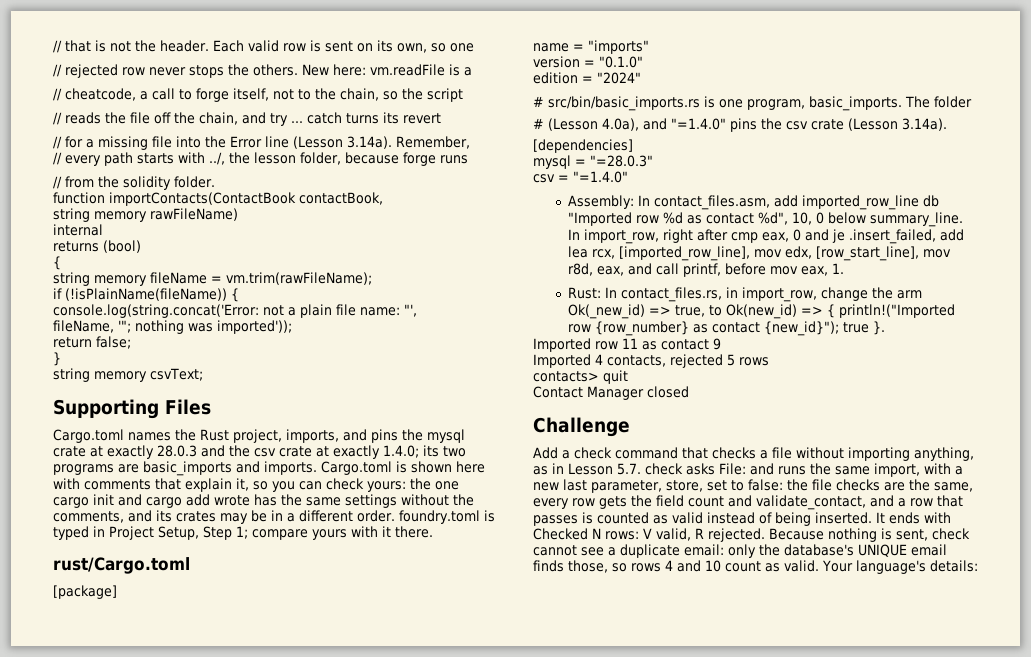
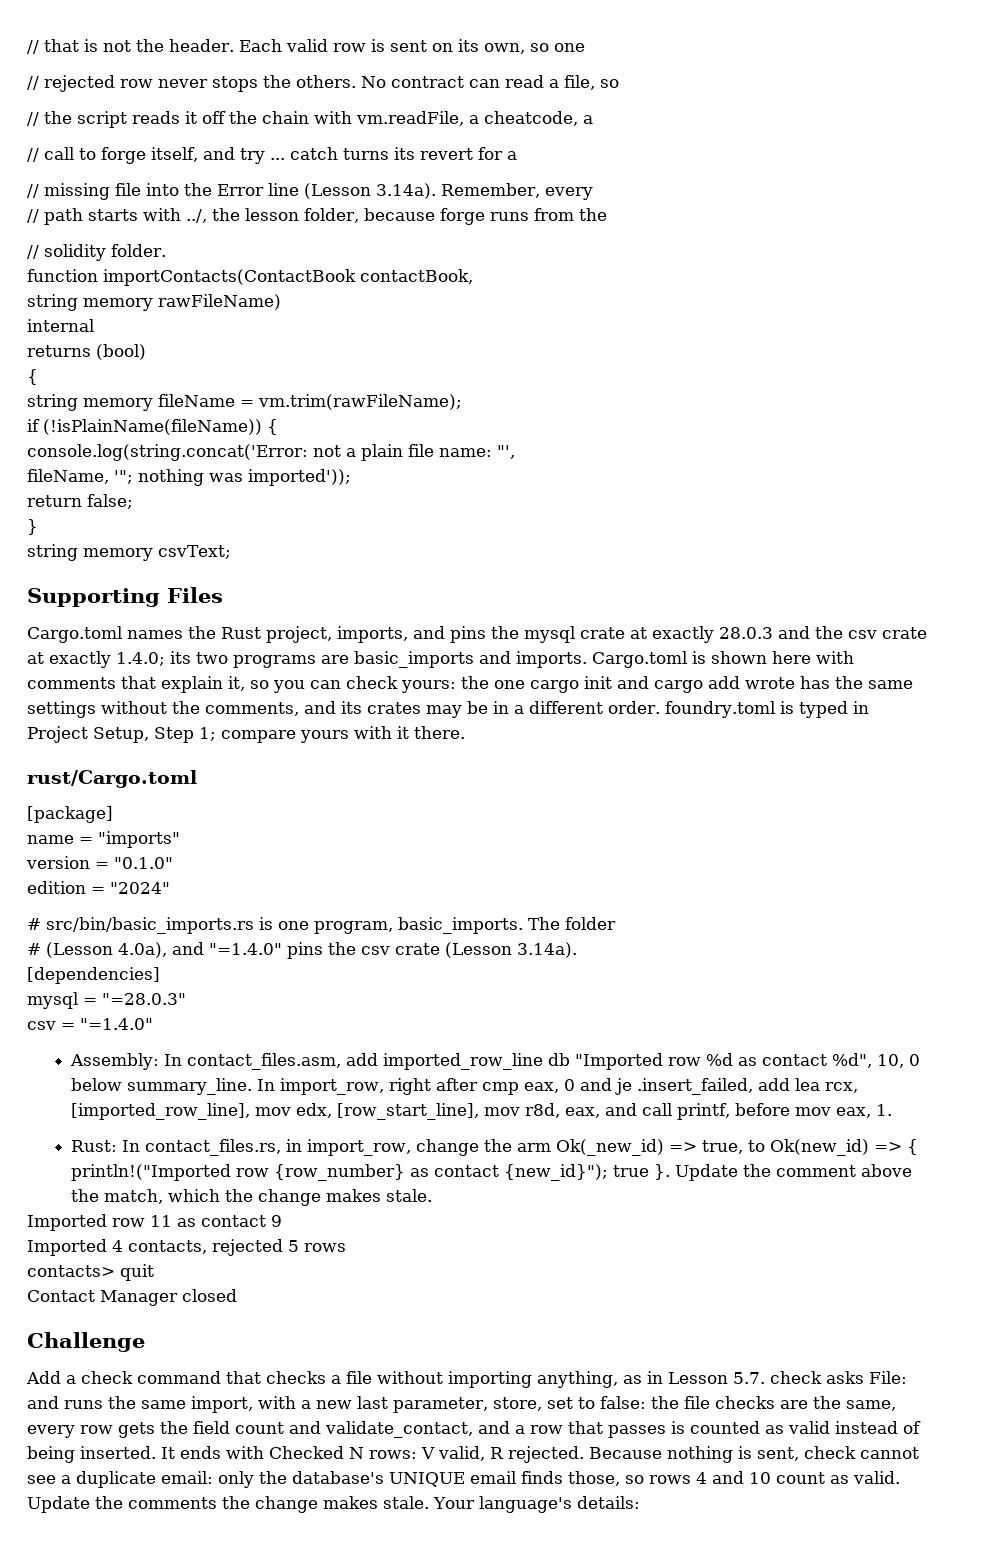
[302,64,472,76] [53,88,148,101] New here: vm.readFile is a // // cheatcode, a -> [361,75,619,90] [27,111,593,128] [27,148,39,162] No contract can read a file, so // // the script reads it off the chain with vm.readFile, a cheatcode, a // //
[273,88,463,102] [53,112,238,125] not to the chain, so the script // // reads the file off the chain, -> (198, 154) none
[53,136,94,149] // // for a -> [478,147,517,160] [27,184,39,198] for a // //
[53,152,101,166] // // every -> [544,187,593,200] [27,209,39,223] every // //
[53,176,119,189] // // from the -> [533,208,607,221] [27,245,39,259] from the // //
(886, 328) none -> [674,1164,912,1181] [70,1189,432,1206] Update the comment above the match, which the change makes stale.
(819, 566) none -> [27,1496,429,1513] Update the comments the change makes stale.

